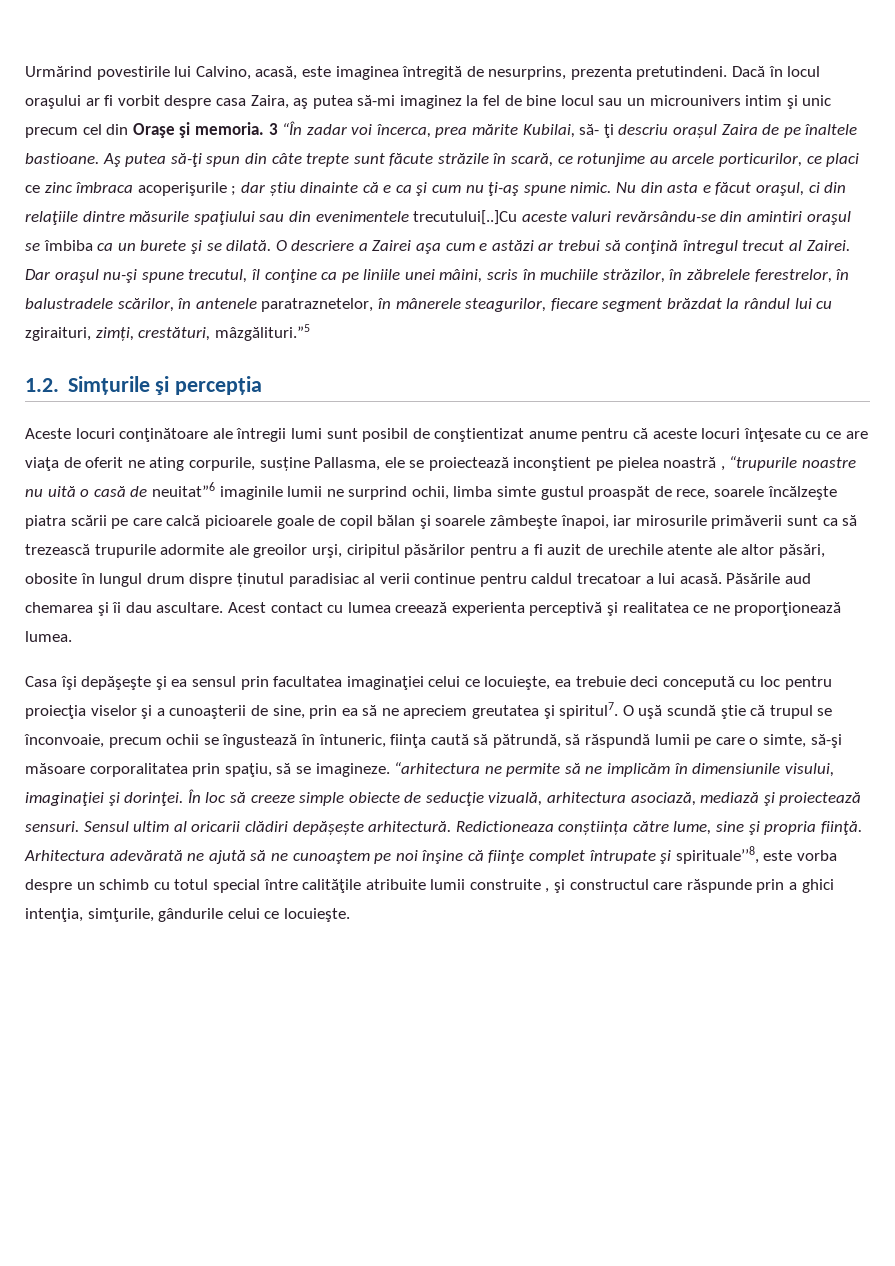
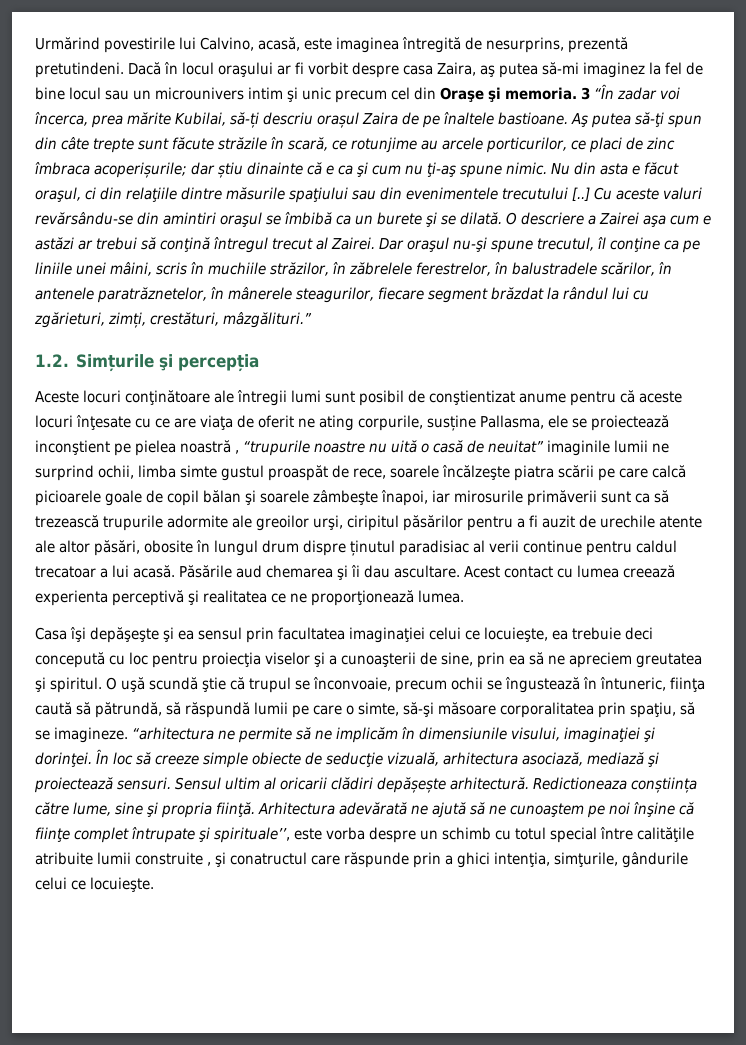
[570,66,632,80] prezenta -> [568,37,628,53] prezentă
[579,124,614,138] să- ţi -> [230,112,259,128] să-ți
[25,185,40,193] ce -> [625,137,643,150] de
[137,182,237,196] acoperişurile ; -> [94,162,187,178] acoperișurile;
[413,210,518,225] trecutului[..]Cu -> [502,187,612,201] trecutului [..] Cu
[43,240,93,251] îmbiba -> [285,212,332,225] îmbibă
[261,298,374,312] paratraznetelor, -> [97,287,207,303] paratrăznetelor,
[25,327,91,341] zgiraituri, -> [34,312,105,328] zgărieturi,
[214,324,310,341] mâzgălituri.”5 -> [223,312,312,328] mâzgălituri.”
[151,482,215,497] neuitat”6 -> [488,440,544,453] neuitat”
[559,702,619,719] spiritul7. -> [50,677,102,693] spiritul.
[675,846,759,864] spirituale’’8, -> [214,827,290,843] spirituale’’,
[569,879,649,890] constructul -> [230,852,307,865] conatructul

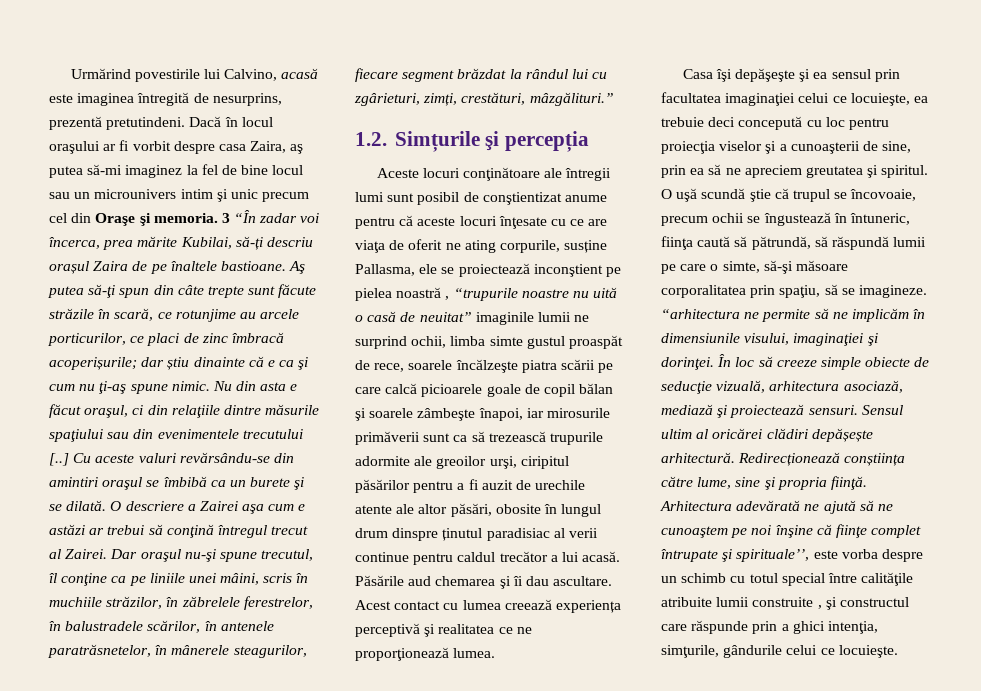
[258,37,300,51] acasă, -> [281,68,319,79] acasă
[35,162,90,175] îmbraca -> [231,332,284,343] îmbracă
[97,287,207,303] paratrăznetelor, -> [48,644,151,658] paratrăsnetelor,
[34,312,105,328] zgărieturi, -> [354,93,420,106] zgârieturi,
[303,540,346,556] dispre -> [392,528,439,541] dinspre
[35,566,96,578] trecatoar -> [499,551,548,562] trecător
[35,590,108,606] experienta -> [555,600,621,613] experiența
[313,677,391,691] înconvoaie, -> [850,189,917,201] încovoaie,
[280,777,327,790] oricarii -> [712,428,763,439] oricărei
[533,777,627,790] Redictioneaza -> [738,452,841,466] Redirecționează
[230,852,307,865] conatructul -> [839,597,909,607] constructul

